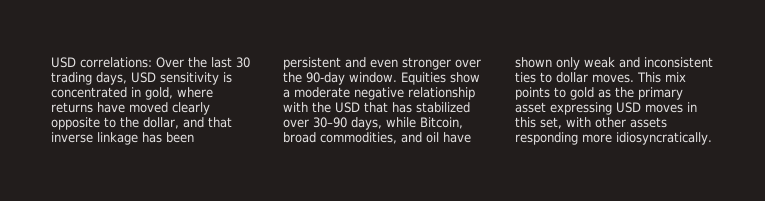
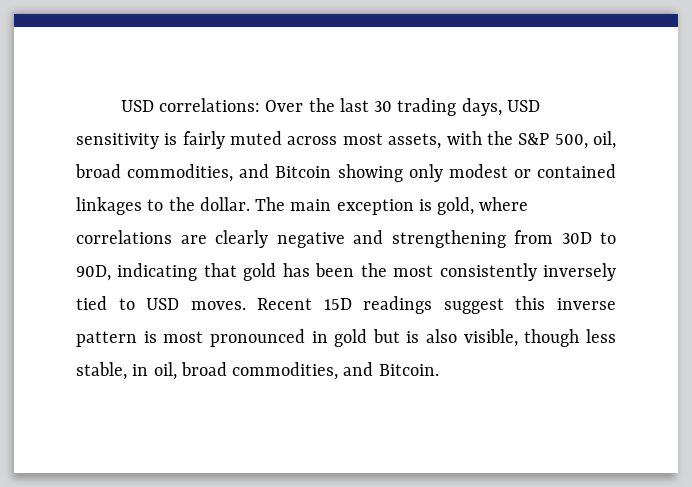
[51,87,213,100] [51,102,210,115] [51,117,232,130] [51,132,194,145] [283,57,481,70] [283,72,480,85] [283,87,475,100] [283,102,470,113] [283,117,463,130] [283,132,471,144] [515,57,713,70] [515,72,686,83] [515,87,683,100] [515,102,697,115] [515,117,667,129] [515,132,712,145] concentrated in gold, where returns have moved clearly opposite to the dollar, and that inverse linkage has been persistent and even stronger over the 90-day window. Equities show a moderate negative relationship with the USD that has stabilized over 30–90 days, while Bitcoin, broad commodities, and oil have shown only weak and inconsistent ties to dollar moves. This mix points to gold as the primary asset expressing USD moves in this set, with other assets responding more idiosyncratically. -> [182,131,617,149] [75,164,616,182] [76,197,529,215] [76,230,616,248] [76,263,617,281] [76,296,616,314] [76,329,616,347] [76,362,439,380] fairly muted across most assets, with the S&P 500, oil, broad commodities, and Bitcoin showing only modest or contained linkages to the dollar. The main exception is gold, where correlations are clearly negative and strengthening from 30D to 90D, indicating that gold has been the most consistently inversely tied to USD moves. Recent 15D readings suggest this inverse pattern is most pronounced in gold but is also visible, though less stable, in oil, broad commodities, and Bitcoin.

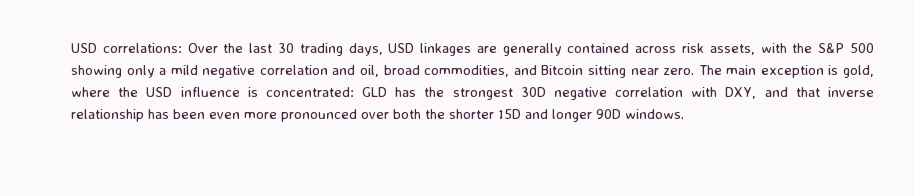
[76,131,588,149] sensitivity is fairly muted across most assets, with the S&P 500, -> [420,43,874,56] [71,65,356,78] linkages are generally contained across risk assets, with the S&P 500 showing only a mild negative correlation and
[337,164,616,182] [76,197,250,215] showing only modest or contained linkages to the dollar. -> [587,65,695,78] sitting near zero.
[76,230,616,248] [76,263,617,281] [76,296,616,314] [76,329,616,347] [76,362,439,380] correlations are clearly negative and strengthening from 30D to 90D, indicating that gold has been the most consistently inversely tied to USD moves. Recent 15D readings suggest this inverse pattern is most pronounced in gold but is also visible, though less stable, in oil, broad commodities, and Bitcoin. -> [118,87,874,100] [71,109,684,122] the USD influence is concentrated: GLD has the strongest 30D negative correlation with DXY, and that inverse relationship has been even more pronounced over both the shorter 15D and longer 90D windows.

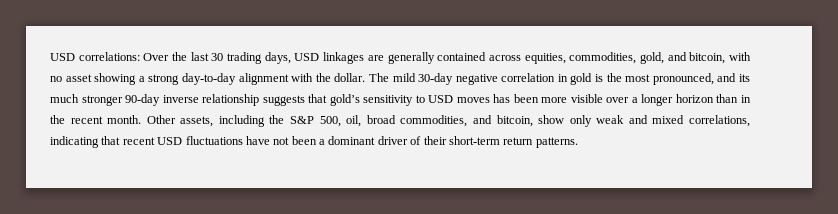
[682,43,874,55] [71,65,874,78] [71,87,874,100] [71,109,684,122] risk assets, with the S&P 500 showing only a mild negative correlation and oil, broad commodities, and Bitcoin sitting near zero. The main exception is gold, where the USD influence is concentrated: GLD has the strongest 30D negative correlation with DXY, and that inverse relationship has been even more pronounced over both the shorter 15D and longer 90D windows. -> [524,52,752,64] [50,73,750,85] [50,94,751,106] [50,115,750,127] [50,136,578,148] equities, commodities, gold, and bitcoin, with no asset showing a strong day-to-day alignment with the dollar. The mild 30-day negative correlation in gold is the most pronounced, and its much stronger 90-day inverse relationship suggests that gold’s sensitivity to USD moves has been more visible over a longer horizon than in the recent month. Other assets, including the S&P 500, oil, broad commodities, and bitcoin, show only weak and mixed correlations, indicating that recent USD fluctuations have not been a dominant driver of their short-term return patterns.

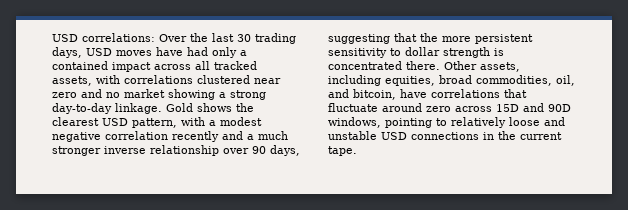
[323,52,752,64] [50,73,750,85] linkages are generally contained across equities, commodities, gold, and bitcoin, with no asset showing a strong day-to-day alignment with the dollar. The mild 30-day negative correlation in gold is the most pronounced, and its -> [116,47,247,58] [52,61,257,72] [52,75,281,86] [52,89,266,100] [52,103,254,114] [52,117,262,128] [52,131,254,142] moves have had only a contained impact across all tracked assets, with correlations clustered near zero and no market showing a strong day-to-day linkage. Gold shows the clearest USD pattern, with a modest negative correlation recently and a
[125,94,161,106] 90-day -> (101, 151) none
[262,94,751,106] [50,115,362,127] suggests that gold’s sensitivity to USD moves has been more visible over a longer horizon than in the recent month. Other assets, including the S&P 500, oil, -> [223,145,300,156] [328,33,533,44] [328,47,504,58] [328,61,520,72] [328,75,435,86] over 90 days, suggesting that the more persistent sensitivity to dollar strength is concentrated there. Other assets, including equities,
[472,115,750,127] [50,136,578,148] and bitcoin, show only weak and mixed correlations, indicating that recent USD fluctuations have not been a dominant driver of their short-term return patterns. -> [556,75,575,86] [328,89,527,100] [328,103,571,112] [328,117,565,128] [328,131,562,140] [328,146,357,156] oil, and bitcoin, have correlations that fluctuate around zero across 15D and 90D windows, pointing to relatively loose and unstable USD connections in the current tape.

